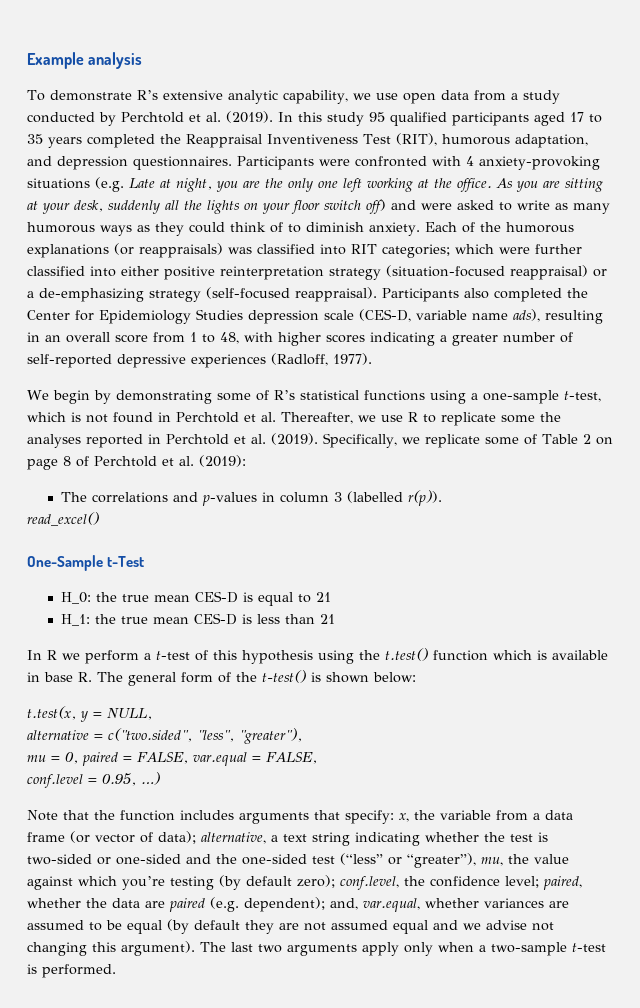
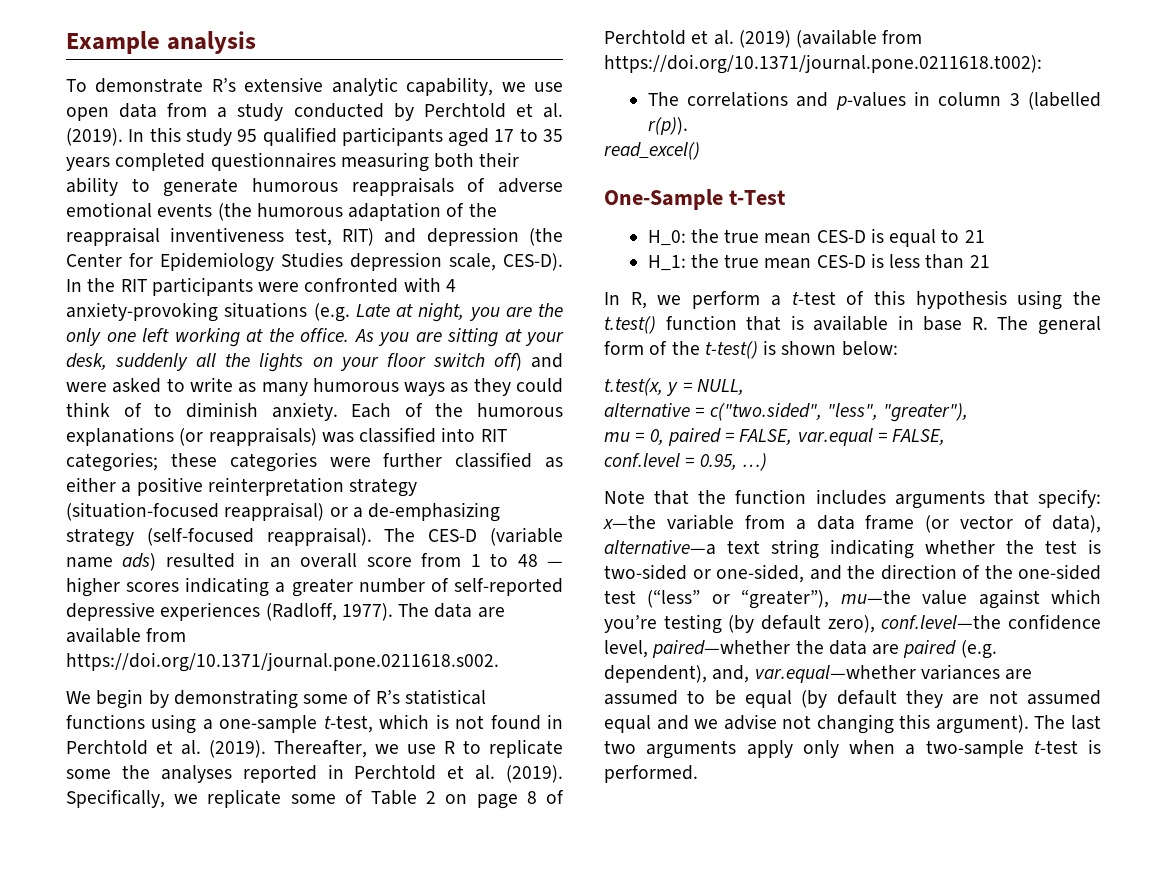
[160,133,588,148] [27,156,314,170] the Reappraisal Inventiveness Test (RIT), humorous adaptation, and depression questionnaires. Participants -> [210,152,520,172] [66,177,563,197] [66,202,497,221] [66,227,563,246] [66,252,563,272] [66,277,253,296] questionnaires measuring both their ability to generate humorous reappraisals of adverse emotional events (the humorous adaptation of the reappraisal inventiveness test, RIT) and depression (the Center for Epidemiology Studies depression scale, CES-D). In the RIT participants
[455,244,494,254] which -> [170,452,317,472] these categories
[90,266,159,277] into either -> [544,457,563,468] [66,477,132,493] as either a
[382,288,588,302] [27,309,603,324] Participants also completed the Center for Epidemiology Studies depression scale (CES-D, variable name ads), resulting -> [384,527,563,546] [66,553,235,571] The CES-D (variable name ads) resulted
[220,332,273,344] 48, with -> [517,554,563,567] 48 —
(372, 359) none -> [398,603,505,618] [66,627,187,643] [66,652,499,672] The data are available from https://doi.org/10.1371/journal.pone.0211618.s002.
(276, 417) none -> [209,740,266,758] (2019).
[199,455,246,467] (2019): -> [738,29,923,48] [604,54,1042,74] (2019) (available from https://doi.org/10.1371/journal.pone.0211618.t002):
[47,650,57,660] R -> [630,292,647,309] R,
[493,650,532,660] which -> [746,316,782,331] that
[399,810,435,822] x, the -> [603,515,656,529] x—the
[158,831,278,844] data); alternative, a -> [1052,515,1101,533] [604,540,716,555] data), alternative—a
[116,854,181,865] one-sided -> [716,564,804,583] one-sided,
(237, 859) none -> [880,564,1013,580] direction of the
[481,854,529,866] mu, the -> [840,590,911,604] mu—the
[297,875,582,890] [27,898,81,908] zero); conf.level, the confidence level; paired, whether -> [827,614,1101,633] [604,640,791,658] zero), conf.level—the confidence level, paired—whether
[244,897,479,912] dependent); and, var.equal, whether -> [604,665,916,683] dependent), and, var.equal—whether

